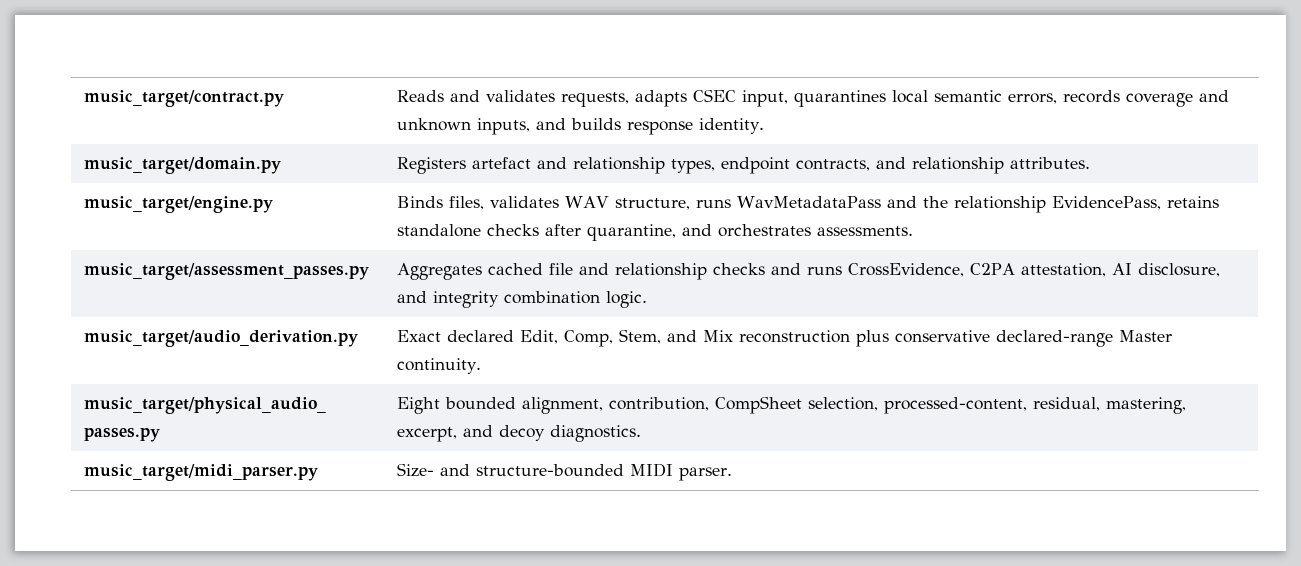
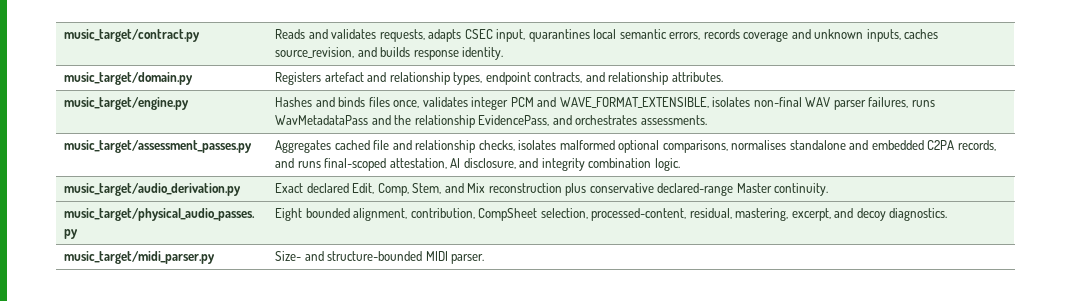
(530, 126) none -> [904,29,939,39] [275,47,355,58] caches source_revision,
[396,196,690,210] Binds files, validates WAV structure, -> [275,97,909,110] Hashes and binds files once, validates integer PCM and WAVE_FORMAT_EXTENSIBLE, isolates non-final WAV parser failures,
[1166,196,1219,208] [396,224,676,241] retains standalone checks after quarantine, -> (550, 120) none
[712,263,1015,277] checks and runs CrossEvidence, C2PA -> [478,140,996,153] [275,158,387,171] checks, isolates malformed optional comparisons, normalises standalone and embedded C2PA records, and runs final-scoped

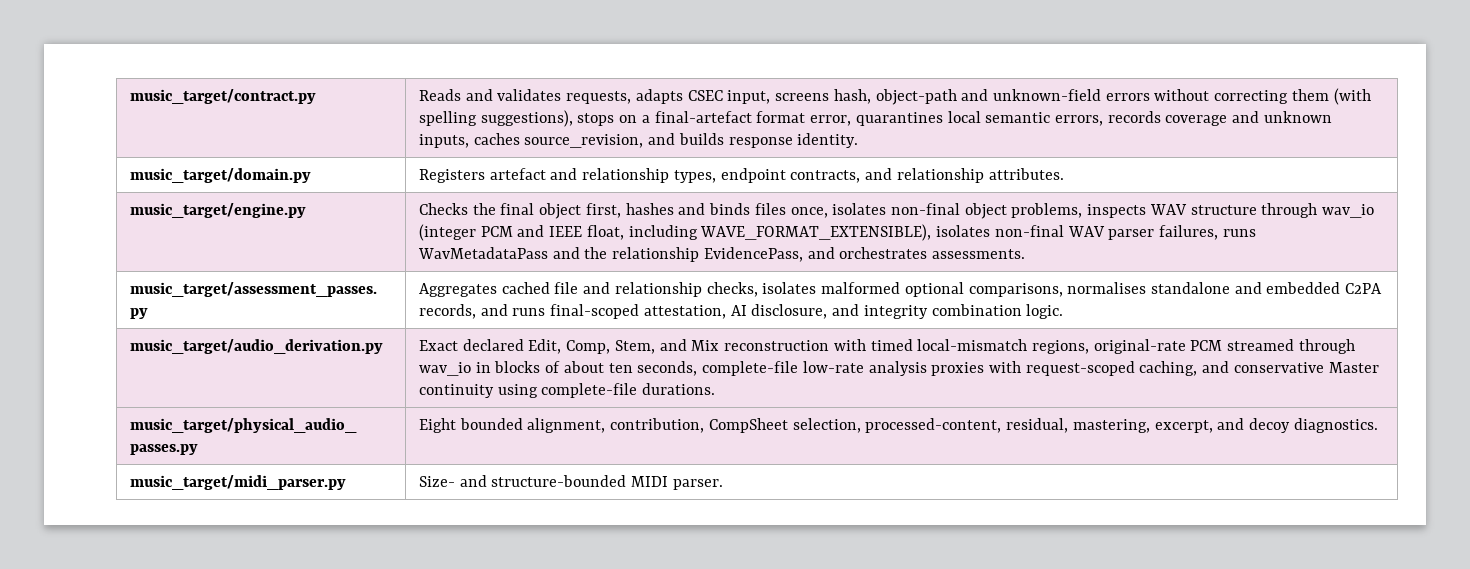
(526, 35) none -> [775,88,1371,105] [419,110,852,127] screens hash, object-path and unknown-field errors without correcting them (with spelling suggestions), stops on a final-artefact format error,
[275,97,709,110] Hashes and binds files once, validates integer PCM and WAVE_FORMAT_EXTENSIBLE, -> [419,203,1375,219] [419,224,932,241] Checks the final object first, hashes and binds files once, isolates non-final object problems, inspects WAV structure through wav_io (integer PCM and IEEE float, including WAVE_FORMAT_EXTENSIBLE),
[565,183,829,196] plus conservative declared-range Master continuity. -> [833,339,1355,354] [419,361,1379,376] [419,383,716,398] with timed local-mismatch regions, original-rate PCM streamed through wav_io in blocks of about ten seconds, complete-file low-rate analysis proxies with request-scoped caching, and conservative Master continuity using complete-file durations.

